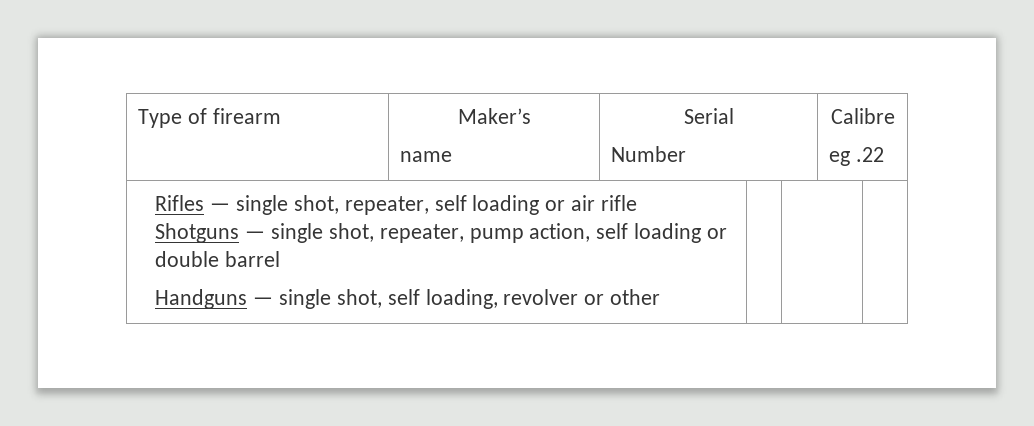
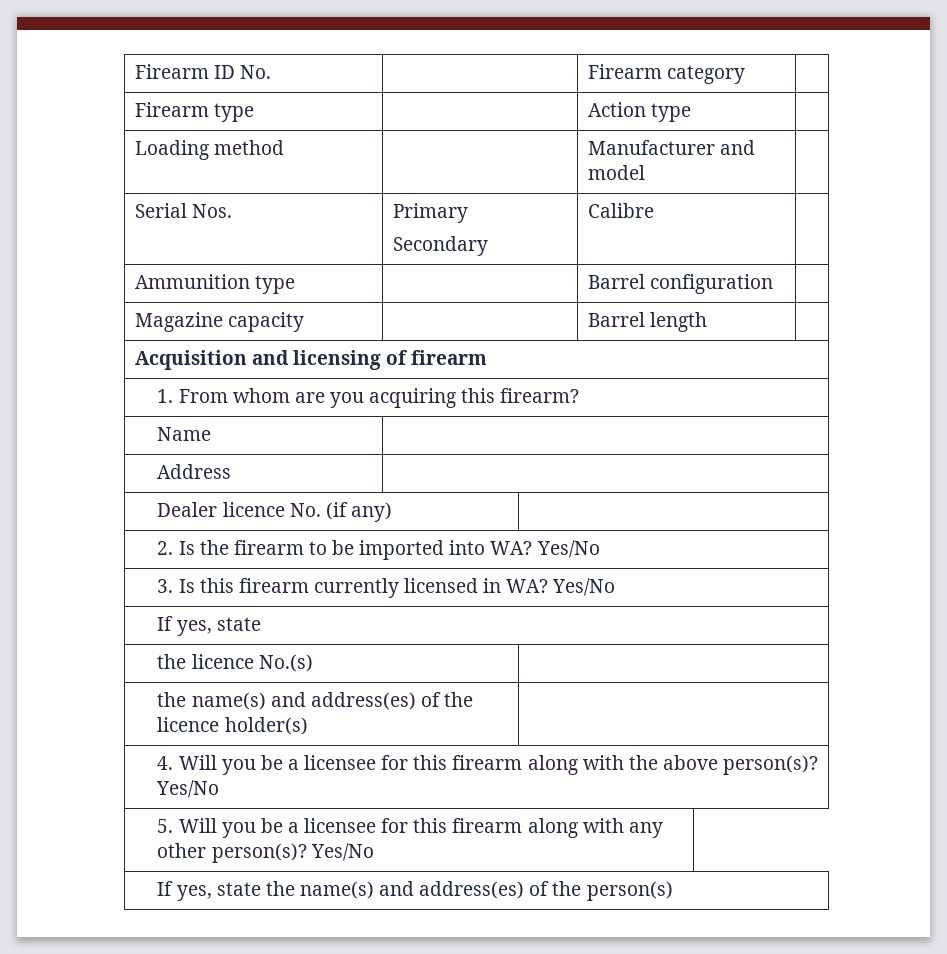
[138,108,281,128] [457,108,531,124] [400,151,453,162] [683,108,734,124] [611,146,687,162] [830,108,895,124] [829,147,885,166] [155,195,637,215] [155,223,727,243] [155,251,281,267] [155,289,660,309] Type of firearm | Maker’s // name | Serial // Number | Calibre // eg .22 // Rifles — single shot, repeater, self loading or air rifle // Shotguns — single shot, repeater, pump action, self loading or double barrel // Handguns — single shot, self loading, revolver or other | | | -> [134,64,272,79] [587,64,745,84] [134,102,254,122] [587,102,691,122] [134,140,284,160] [587,140,755,155] [587,165,645,180] [134,203,232,218] [392,203,468,223] [392,236,488,256] [587,203,654,218] [134,274,295,294] [587,274,773,294] [134,312,304,332] [587,312,707,332] [134,350,488,370] [157,388,580,408] [157,427,212,441] [157,464,232,479] [157,502,392,522] [157,540,600,560] [157,578,616,598] [157,616,261,636] [157,654,313,672] [157,692,474,710] [157,717,308,735] [157,755,819,775] [156,780,220,798] [157,818,663,838] [157,843,374,863] [157,881,673,901] Firearm ID No. | | Firearm category | // Firearm type | | Action type | // Loading method | | Manufacturer and model | // Serial Nos. | Primary // Secondary | Calibre | // Ammunition type | | Barrel configuration | // Magazine capacity | | Barrel length | // Acquisition and licensing of firearm // 1. From whom are you acquiring this firearm? // Name | // Address | // Dealer licence No. (if any) | // 2. Is the firearm to be imported into WA? Yes/No // 3. Is this firearm currently licensed in WA? Yes/No // If yes, state // the licence No.(s) | // the name(s) and address(es) of the licence holder(s) | // 4. Will you be a licensee for this firearm along with the above person(s)? Yes/No // 5. Will you be a licensee for this firearm along with any other person(s)? Yes/No // If yes, state the name(s) and address(es) of the person(s)

